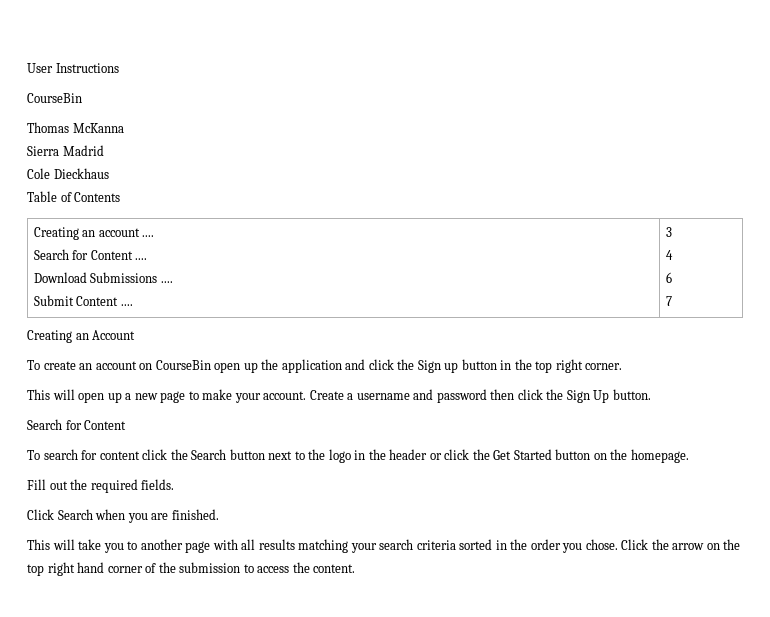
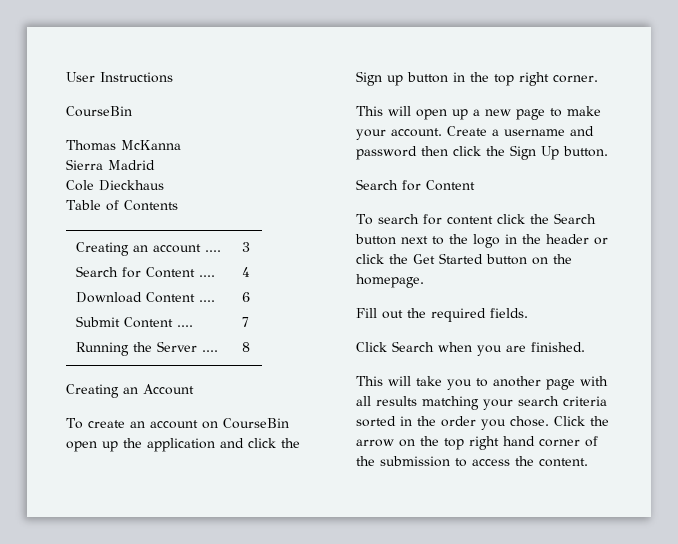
[90,272,158,283] Submissions -> [146,292,196,303] Content
(133, 305) none -> [76,341,219,356] // Running the Server ....
(672, 301) none -> [242,342,251,352] // 8

